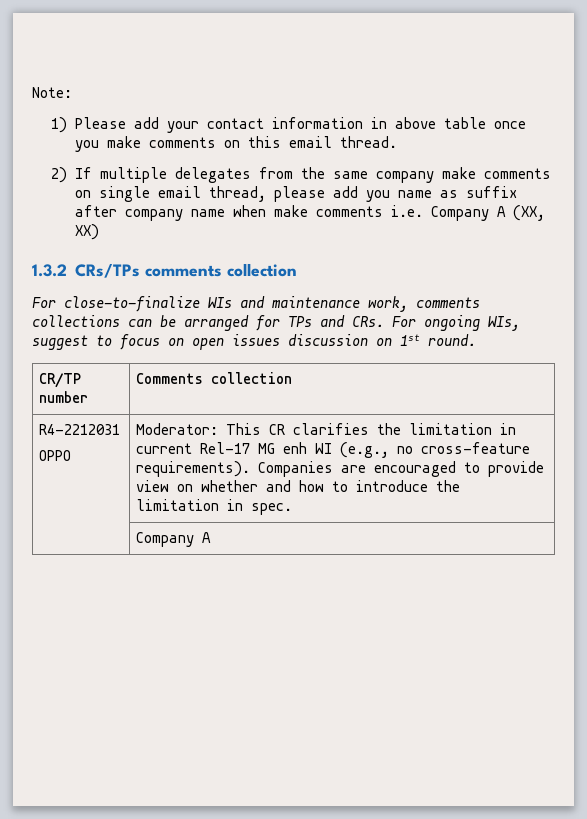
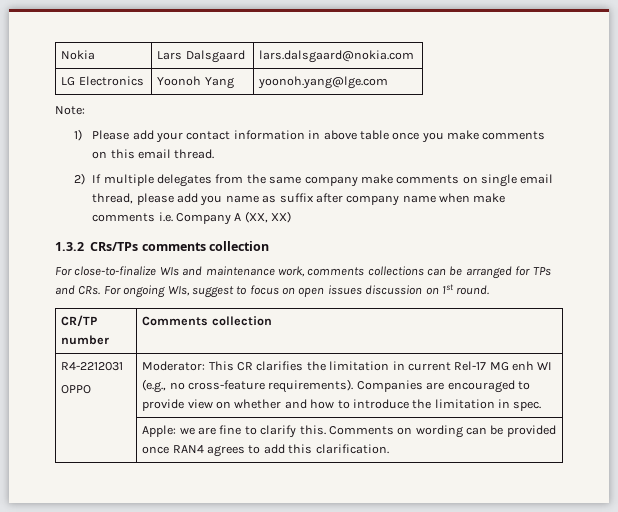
(32, 92) none -> [61,50,96,60] [157,50,245,63] [259,50,415,63] [61,76,144,86] [157,76,234,89] [258,76,389,89] Nokia | Lars Dalsgaard | lars.dalsgaard@nokia.com // LG Electronics | Yoonoh Yang | yoonoh.yang@lge.com //
[135,532,211,547] Company A -> [142,425,556,438] [142,444,389,457] Apple: we are fine to clarify this. Comments on wording can be provided once RAN4 agrees to add this clarification.

